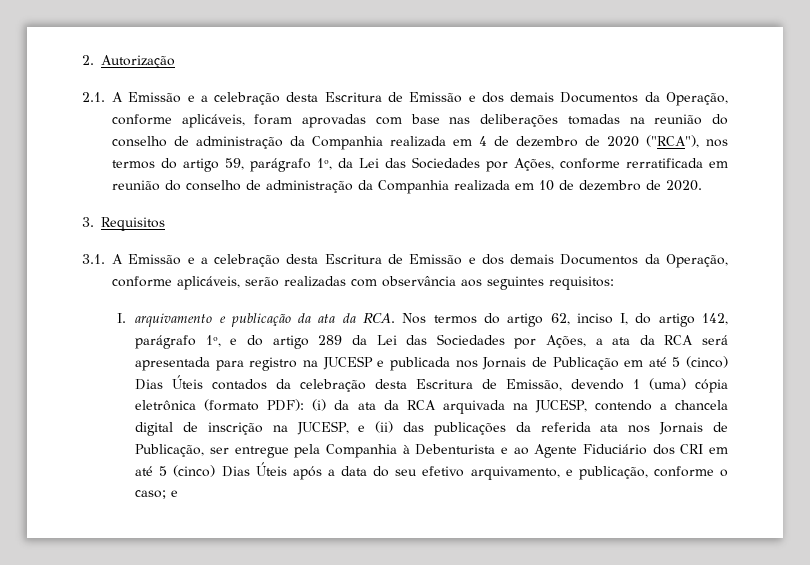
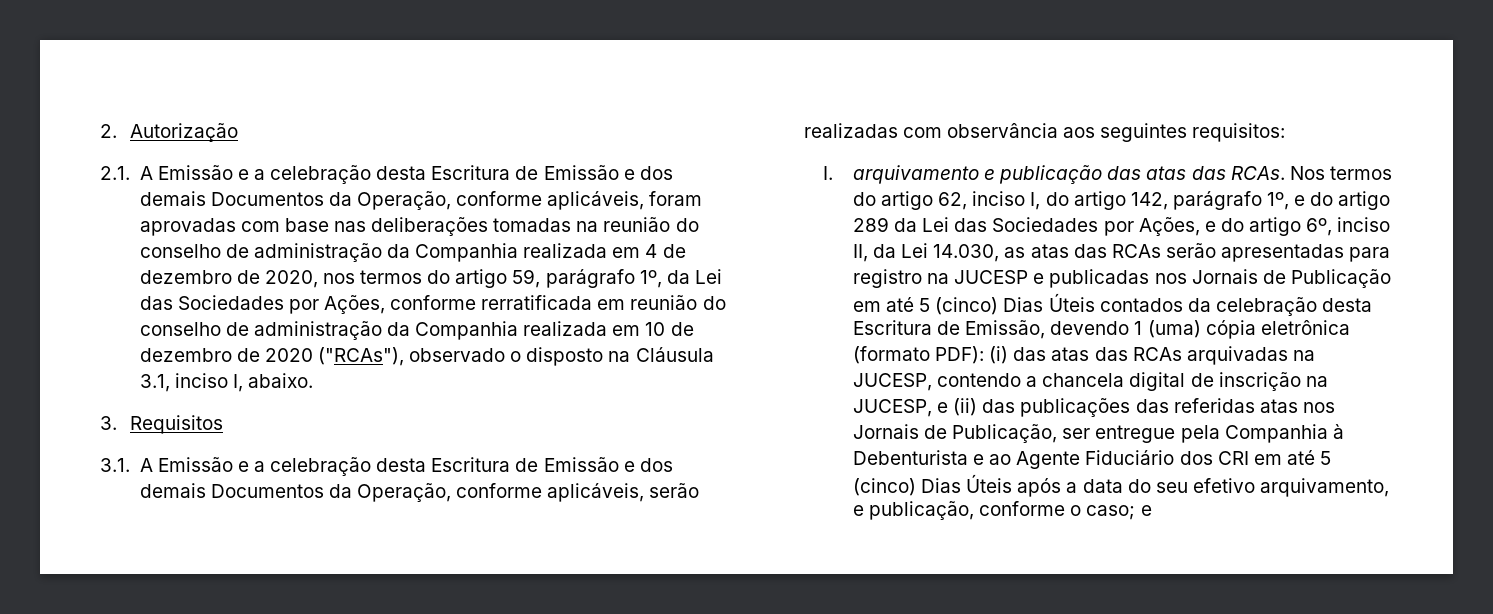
[607,135,699,148] 2020 ("RCA"), -> [264,270,318,288] 2020,
[666,180,702,191] 2020. -> [264,347,714,366] [139,373,313,392] 2020 ("RCAs"), observado o disposto na Cláusula 3.1, inciso I, abaixo.
[298,313,396,324] da ata da RCA. -> [1107,166,1285,180] das atas das RCAs.
[595,335,729,345] [135,357,211,371] a ata da RCA será apresentada -> [1204,217,1391,236] [852,243,1345,262] e do artigo 6º, inciso II, da Lei 14.030, as atas das RCAs serão apresentadas
[389,357,450,371] publicada -> [1049,269,1150,288] publicadas
[334,400,505,414] da ata da RCA arquivada -> [1013,346,1288,365] das atas das RCAs arquivadas
[515,422,619,432] da referida ata -> [1135,398,1298,413] das referidas atas

